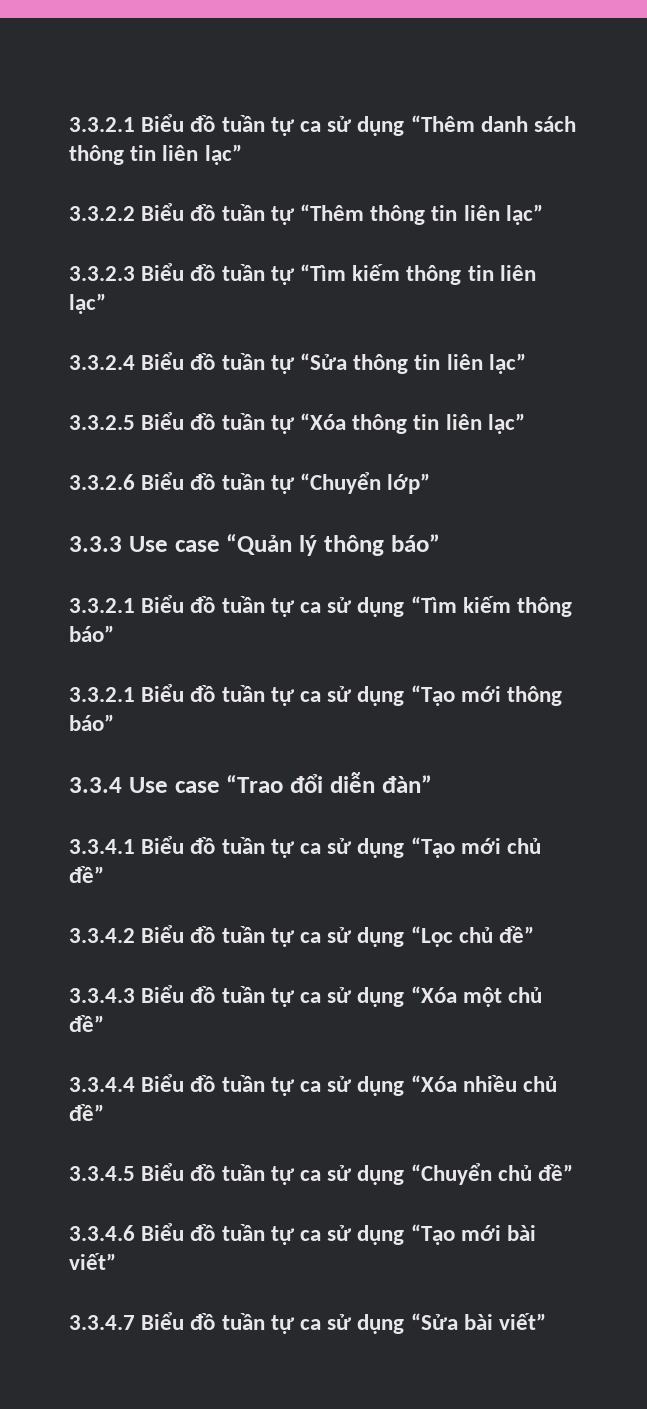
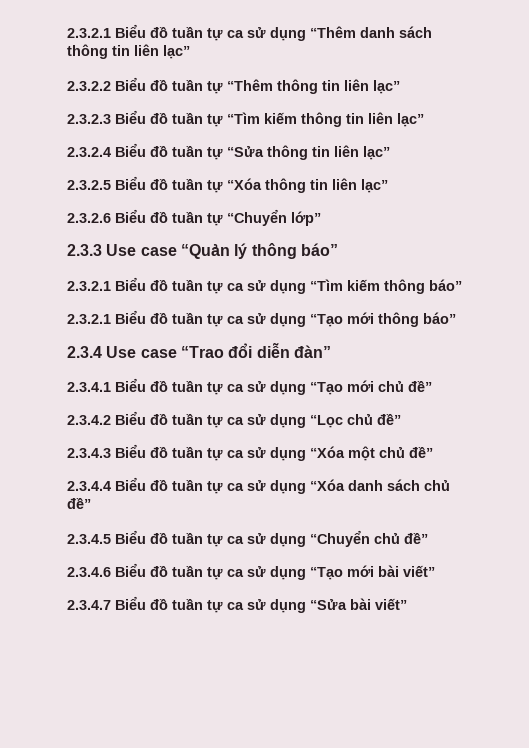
[69,117,135,132] 3.3.2.1 -> [67,28,111,38] 2.3.2.1
[69,206,135,221] 3.3.2.2 -> [67,81,111,91] 2.3.2.2
[69,266,135,281] 3.3.2.3 -> [67,114,111,124] 2.3.2.3
[69,355,135,370] 3.3.2.4 -> [67,147,111,157] 2.3.2.4
[69,415,135,430] 3.3.2.5 -> [67,180,111,190] 2.3.2.5
[69,474,135,490] 3.3.2.6 -> [67,213,111,223] 2.3.2.6
[69,536,122,552] 3.3.3 -> [67,244,102,256] 2.3.3
[69,598,135,613] 3.3.2.1 -> [67,281,111,291] 2.3.2.1
[69,687,135,702] 3.3.2.1 -> [67,314,111,324] 2.3.2.1
[69,777,122,793] 3.3.4 -> [67,346,102,358] 2.3.4
[69,839,135,854] 3.3.4.1 -> [67,382,111,392] 2.3.4.1
[69,928,135,943] 3.3.4.2 -> [67,415,111,425] 2.3.4.2
[69,988,135,1003] 3.3.4.3 -> [67,448,111,458] 2.3.4.3
[69,1074,558,1096] [69,1104,104,1121] [69,1166,135,1181] 3.3.4.4 Biểu đồ tuần tự ca sử dụng “Xóa nhiều chủ đề” // 3.3.4.5 -> [67,477,450,494] [67,498,91,509] [67,534,111,544] 2.3.4.4 Biểu đồ tuần tự ca sử dụng “Xóa danh sách chủ đề” // 2.3.4.5
[69,1225,135,1241] 3.3.4.6 -> [67,567,111,577] 2.3.4.6
[69,1315,135,1330] 3.3.4.7 -> [67,600,111,610] 2.3.4.7

